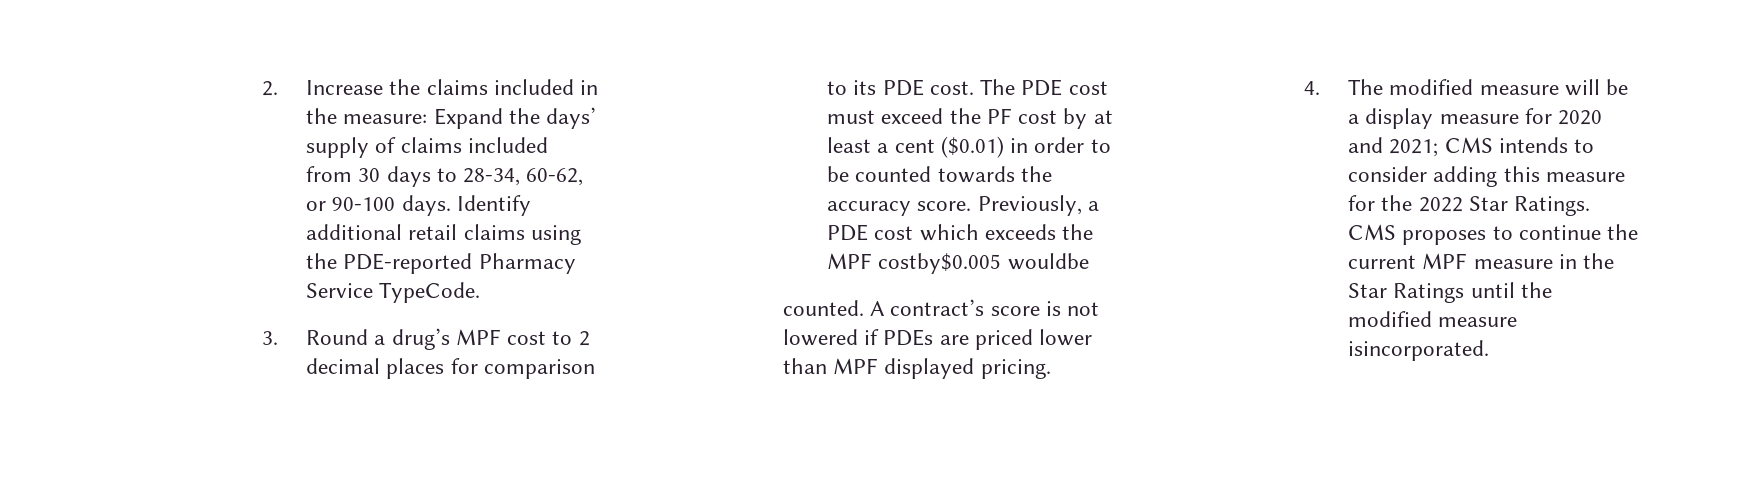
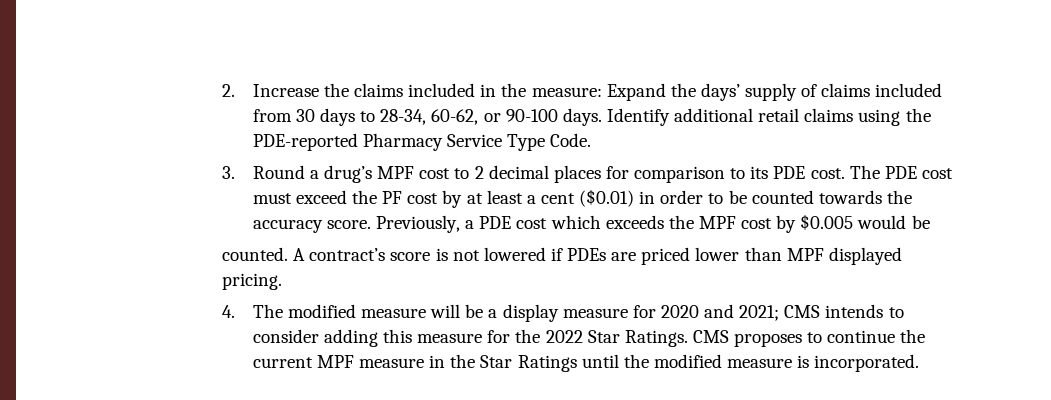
[379,282,481,303] TypeCode. -> [507,133,592,151] Type Code.
[878,253,1089,274] costby$0.005 wouldbe -> [741,214,930,233] cost by $0.005 would be
[1348,340,1490,361] isincorporated. -> [797,354,920,372] is incorporated.

